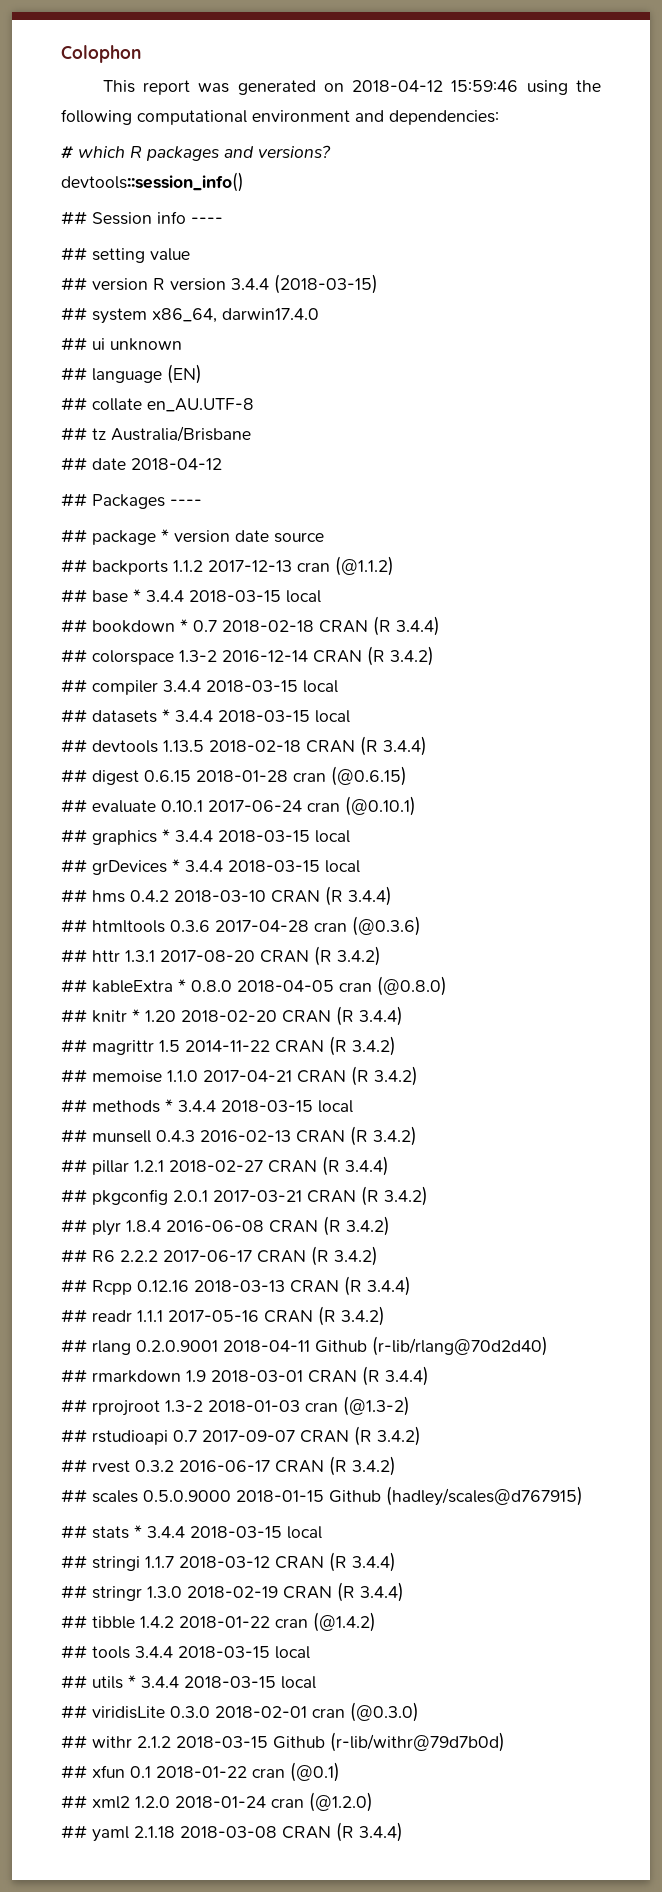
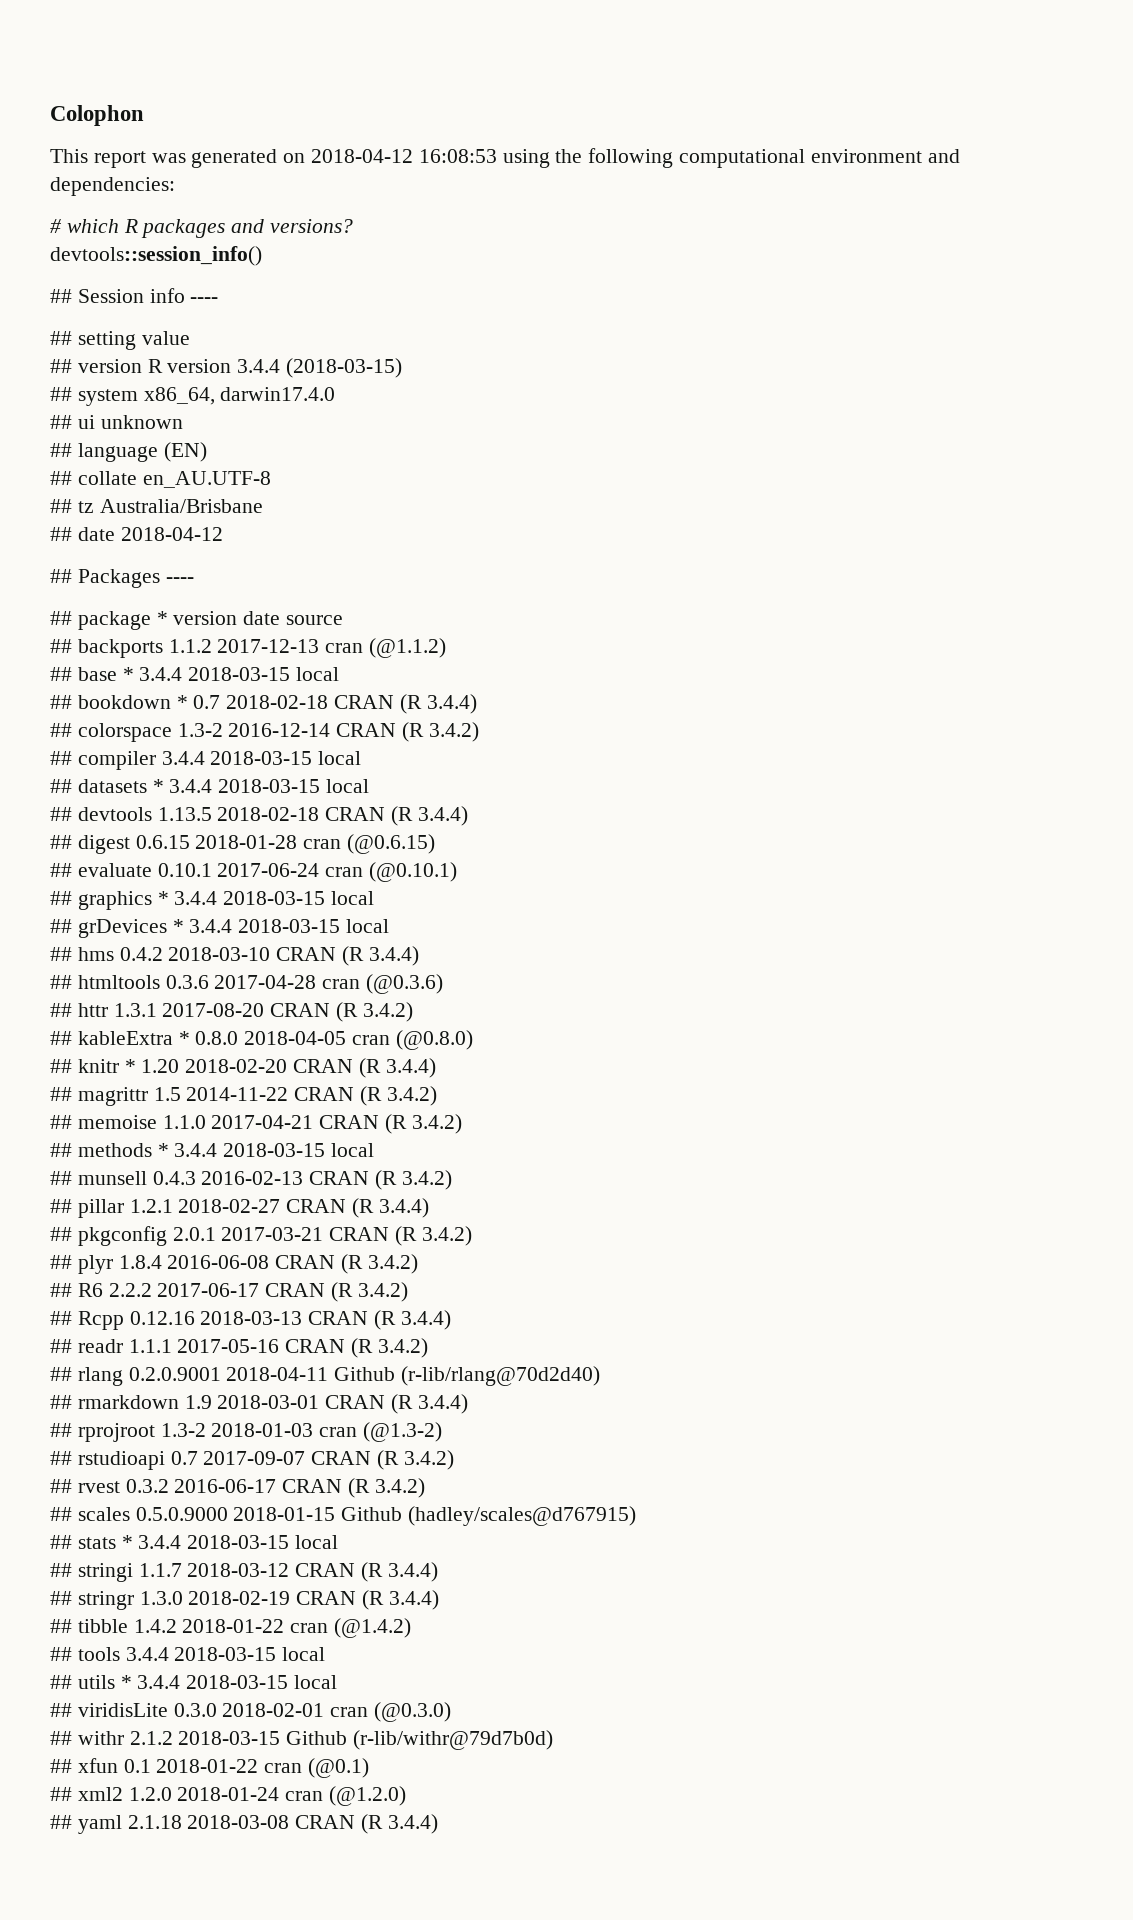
[451,80,519,92] 15:59:46 -> [418,149,497,163] 16:08:53

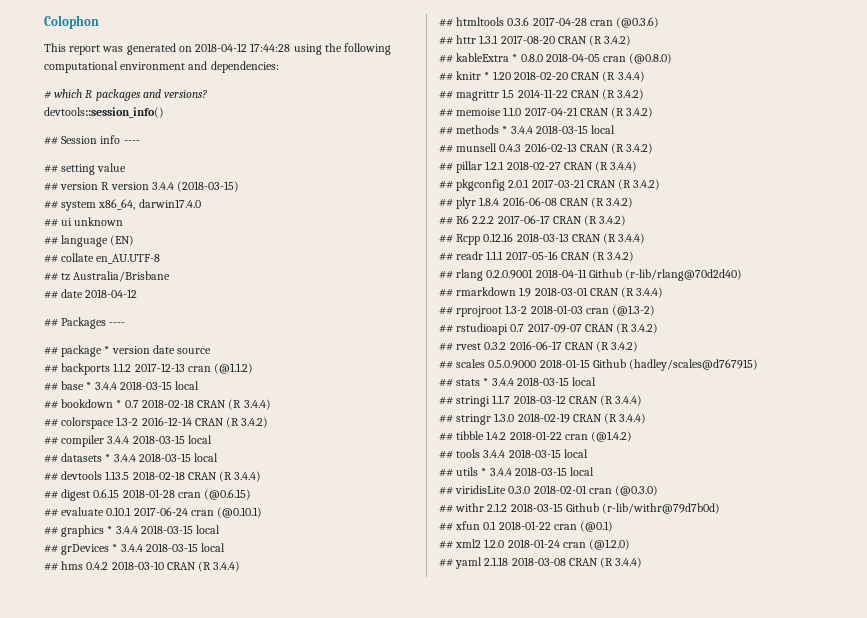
[418,149,497,163] 16:08:53 -> [250,43,291,52] 17:44:28

